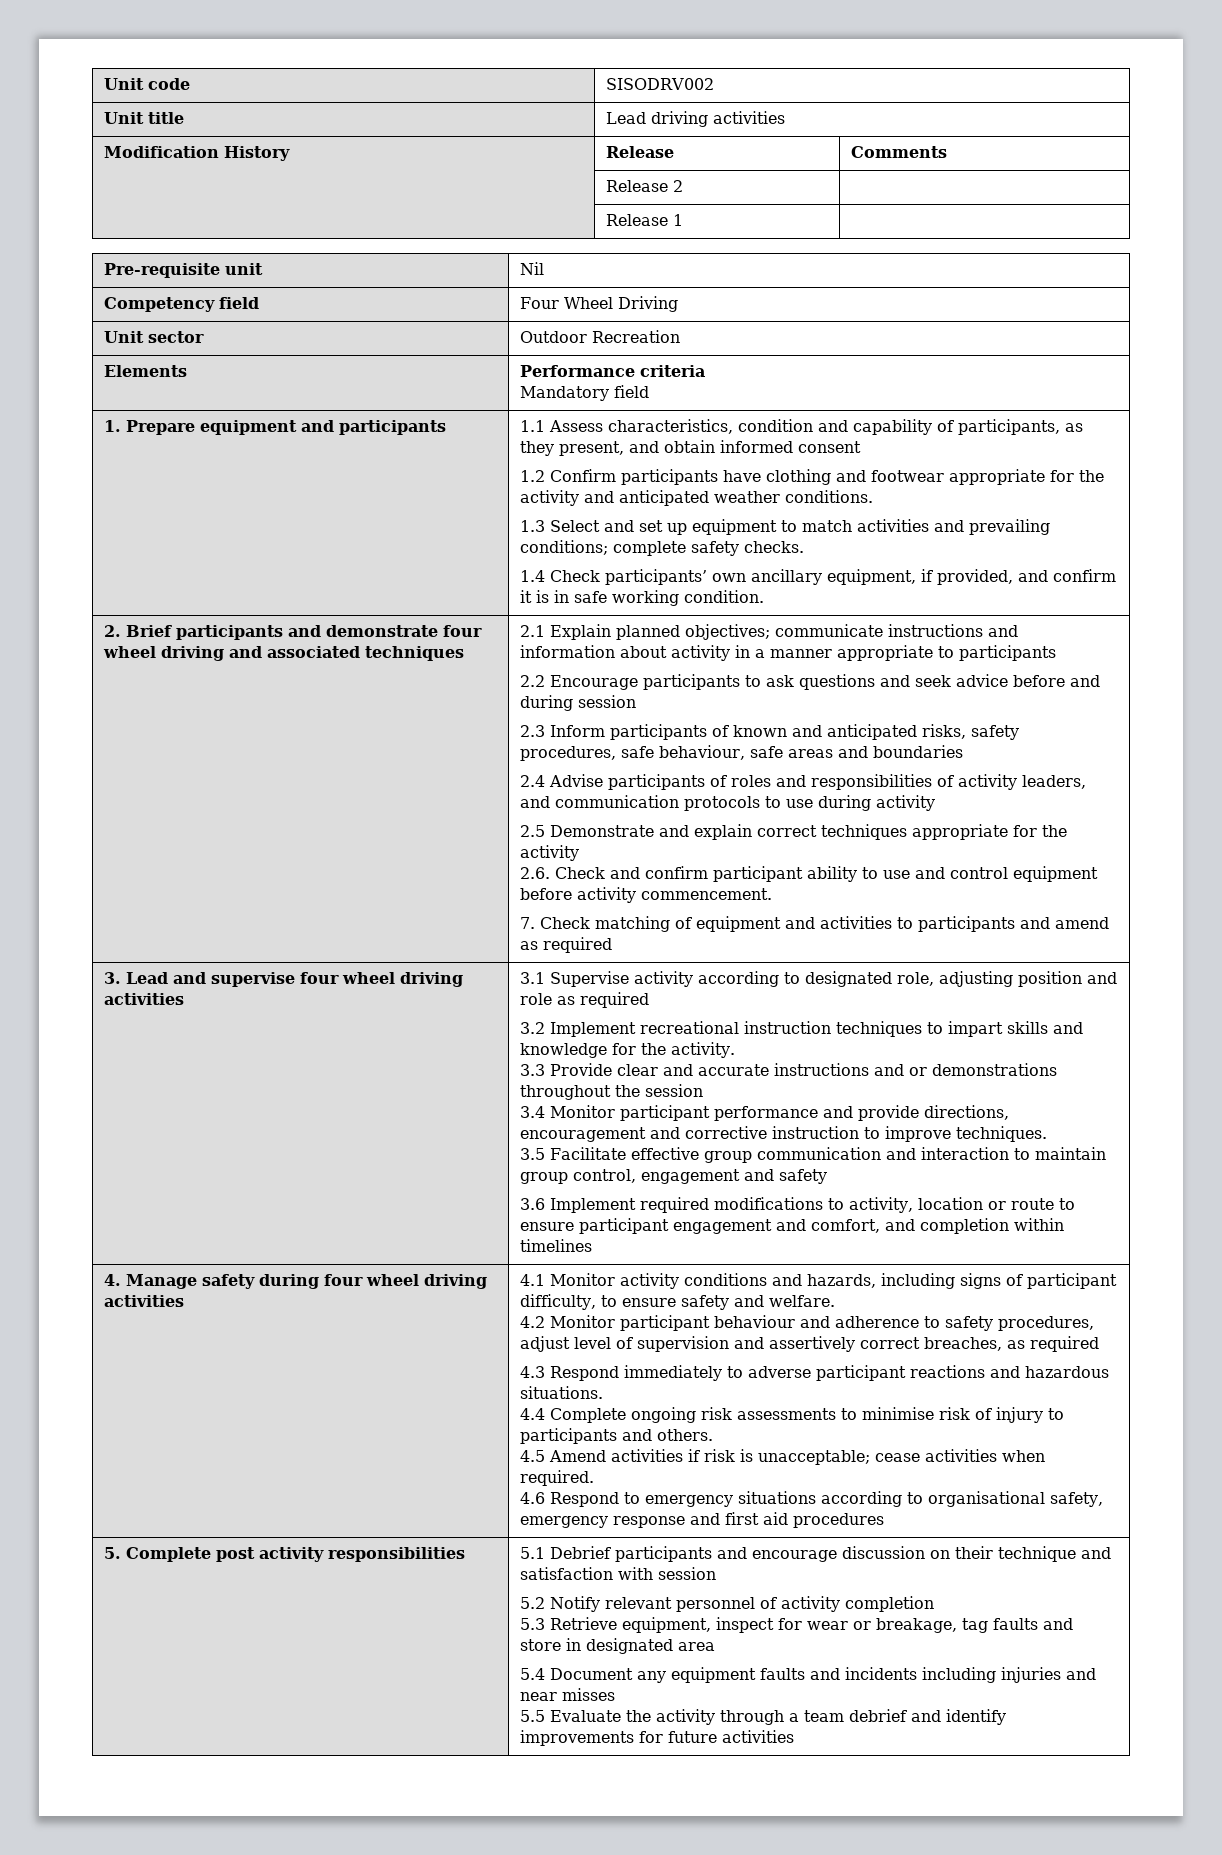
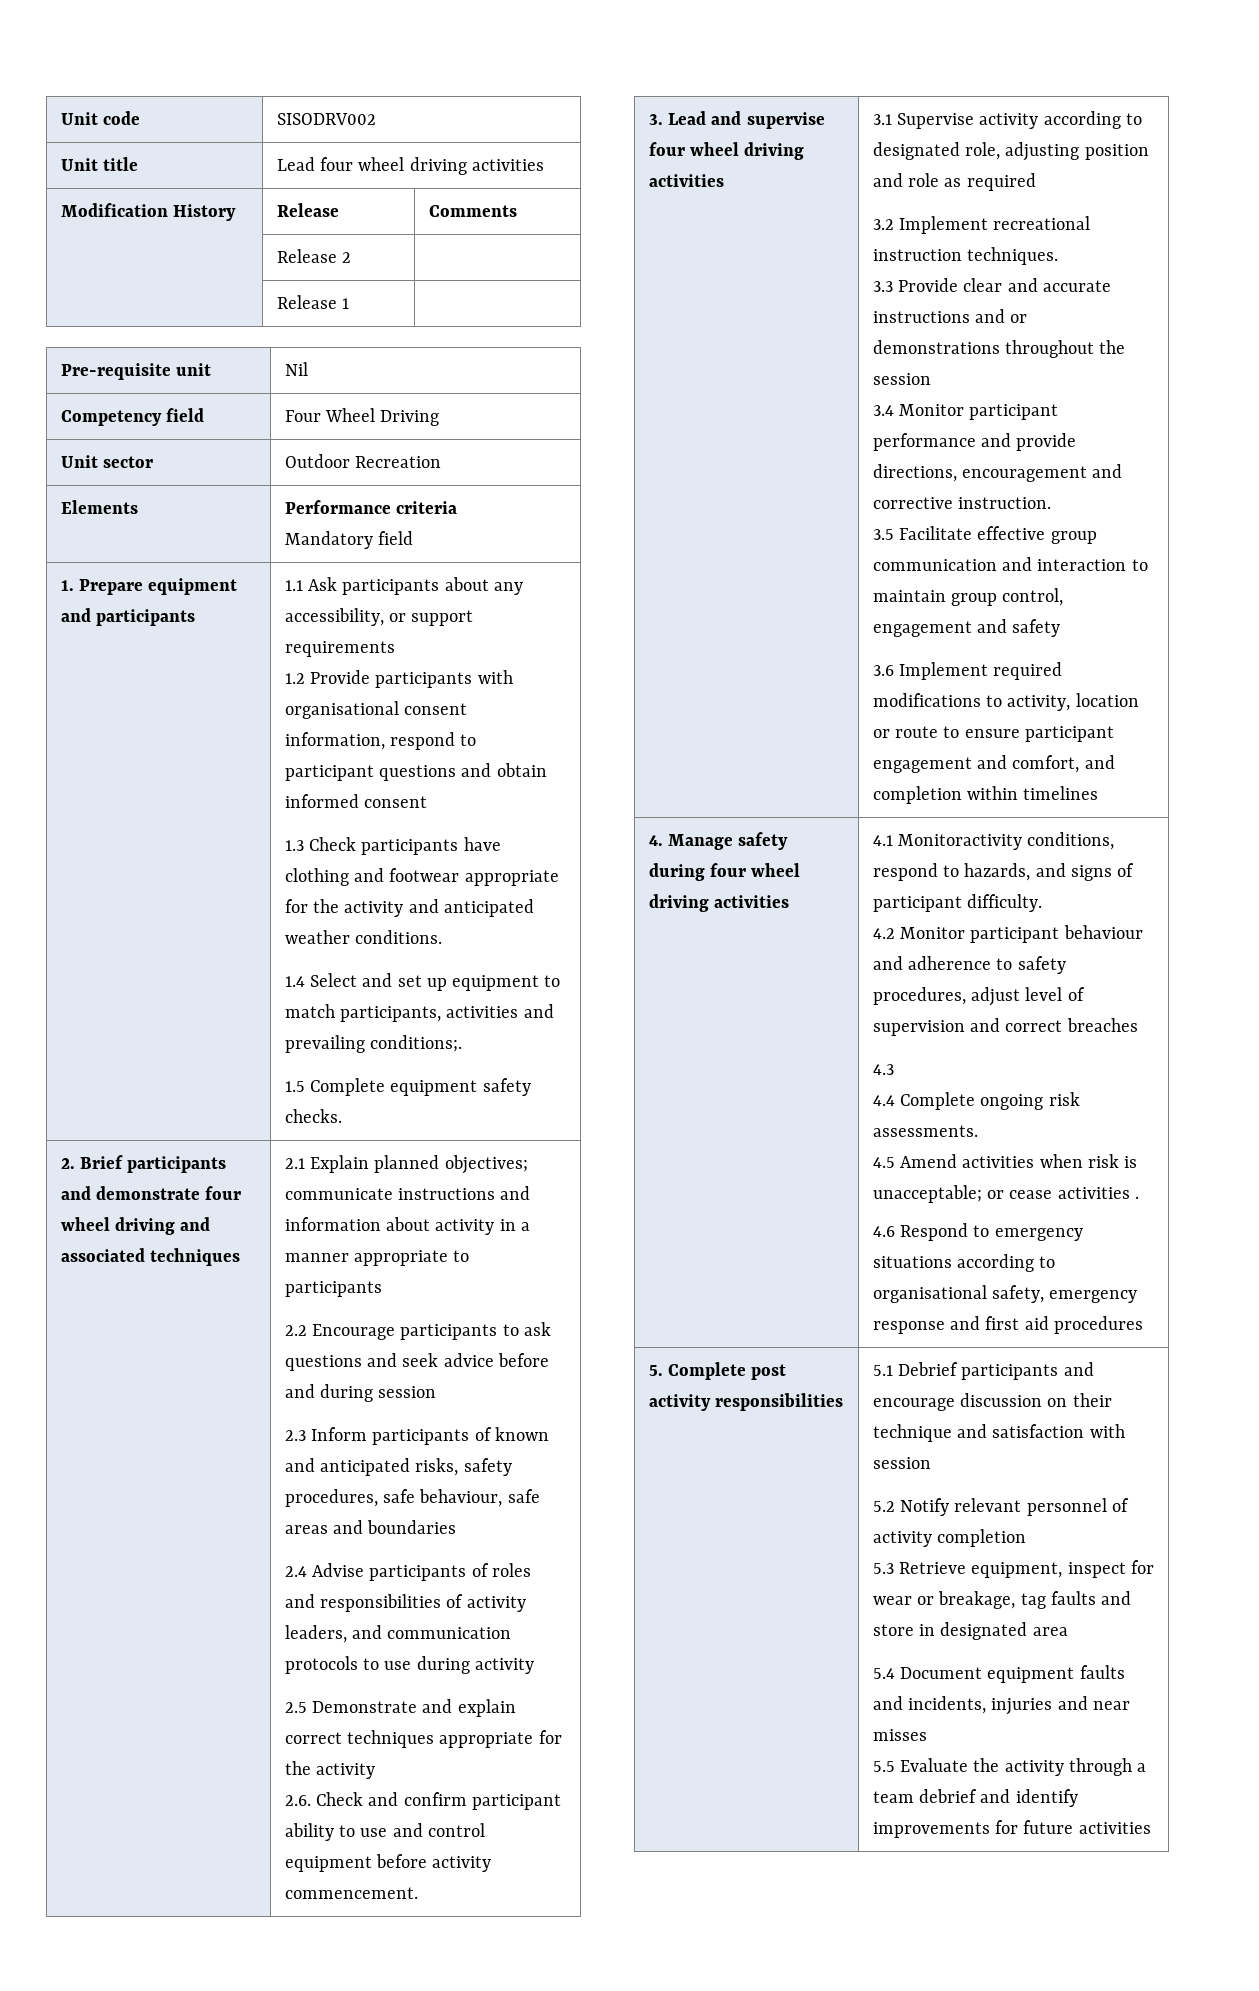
(647, 118) none -> [320,157,405,171] four wheel
[549,419,1084,435] [520,441,625,456] Assess characteristics, condition and capability of participants, as they present, -> [308,577,523,595] [284,608,474,626] [284,641,395,657] [284,670,513,688] [284,701,468,719] [284,732,477,750] [284,765,457,781] Ask participants about any accessibility, or support requirements // 1.2 Provide participants with organisational consent information, respond to participant questions
[520,469,617,482] 1.2 Confirm -> [284,837,357,851] 1.3 Check
[520,520,546,532] 1.3 -> [284,976,305,987] 1.4
(853, 526) none -> [340,1006,442,1022] participants,
[520,540,805,556] [520,569,1117,585] [520,590,765,606] conditions; complete safety checks. // 1.4 Check participants’ own ancillary equipment, if provided, and confirm it is in safe working condition. -> [370,1035,463,1052] [284,1078,531,1096] [284,1109,342,1123] conditions;. // 1.5 Complete equipment safety checks.
[520,916,1110,932] [520,937,613,953] // 7. Check matching of equipment and activities to participants and amend as required -> (418, 1893) none
[836,1021,1084,1037] [520,1042,736,1058] techniques to impart skills and knowledge for the activity. -> [967,247,1059,265] techniques.
[772,1126,1048,1142] instruction to improve techniques. -> [958,497,1052,509] instruction.
[550,1273,1118,1289] [520,1294,836,1310] Monitor activity conditions and hazards, including signs of participant difficulty, to ensure safety and welfare. -> [898,832,1115,850] [872,863,1135,881] [872,894,1043,912] Monitoractivity conditions, respond to hazards, and signs of participant difficulty.
[769,1336,1100,1352] [520,1365,1110,1381] [520,1386,604,1399] [520,1407,1065,1423] [520,1428,714,1444] assertively correct breaches, as required // 4.3 Respond immediately to adverse participant reactions and hazardous situations. // 4.4 Complete ongoing risk assessments to minimise risk of injury to participants and others. -> [1005,1018,1138,1032] [872,1064,894,1075] [872,1092,1080,1110] [872,1125,978,1137] correct breaches // 4.3 // 4.4 Complete ongoing risk assessments.
[688,1449,701,1462] if -> [1039,1154,1083,1168] when
(871, 1457) none -> [987,1190,1005,1199] or
[1002,1450,1046,1462] [520,1470,595,1486] when required. -> [1134,1196,1139,1199] .
[637,1671,667,1683] any -> (983, 1673) none
[845,1667,997,1683] incidents including -> [908,1696,987,1714] incidents,

